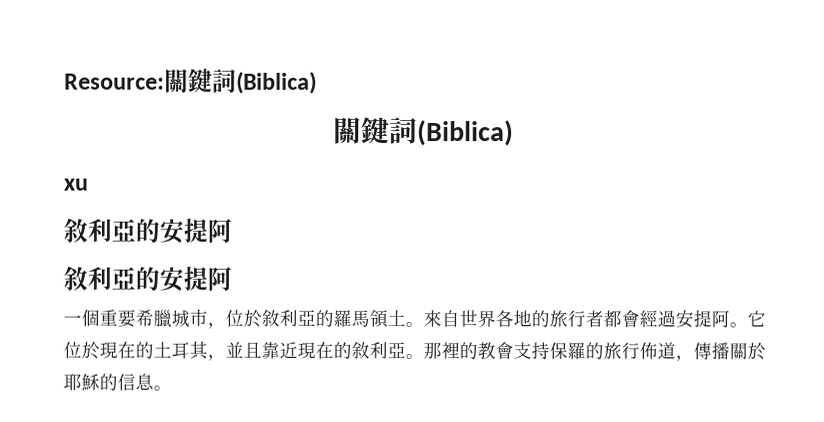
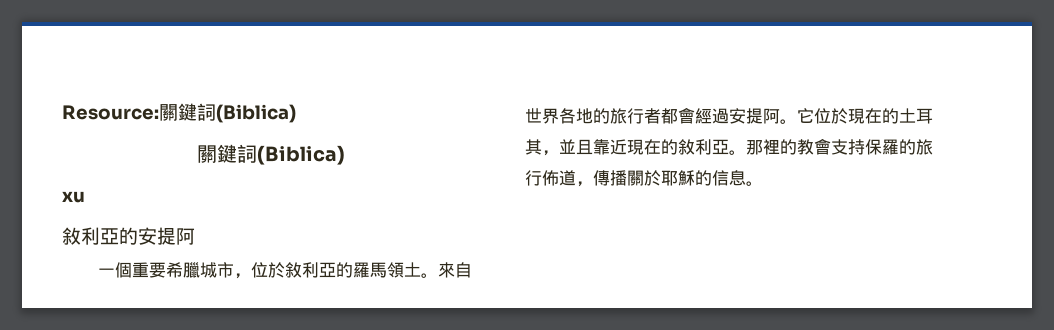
[63,266,232,292] // 敘利亞的安提阿 -> (195, 236) none

